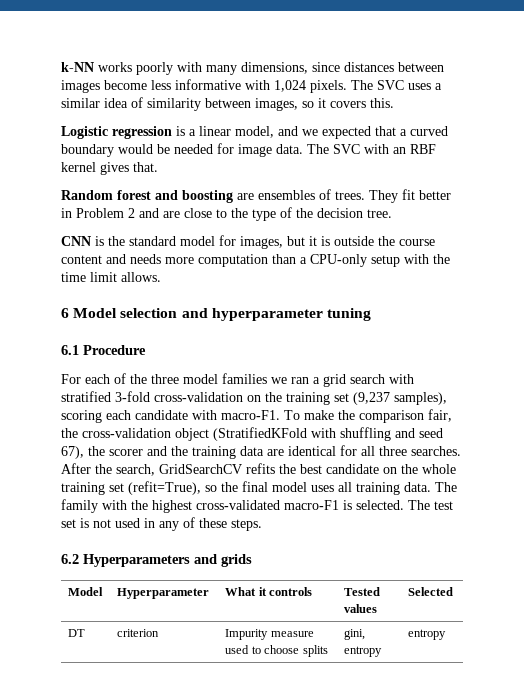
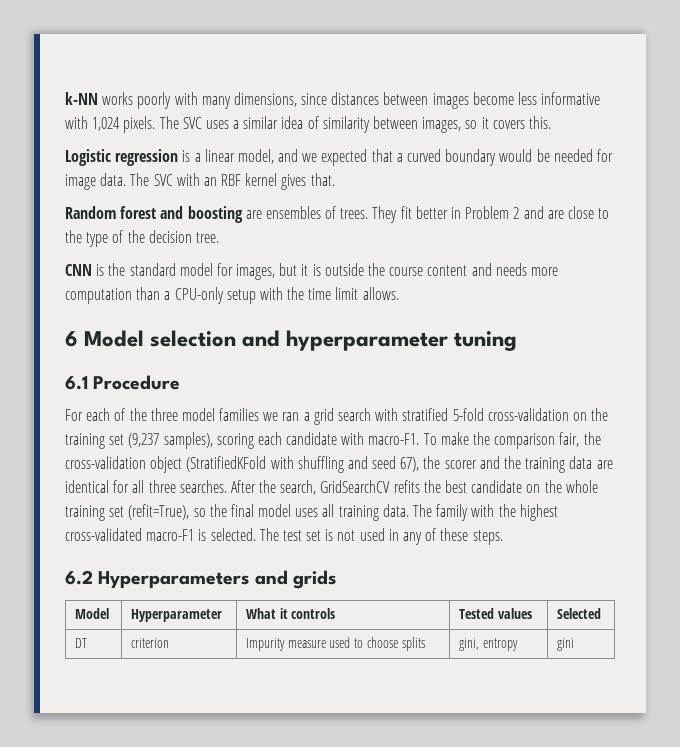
[115,391,150,402] 3-fold -> [452,408,484,421] 5-fold
[408,629,447,640] entropy -> [556,638,574,651] gini

